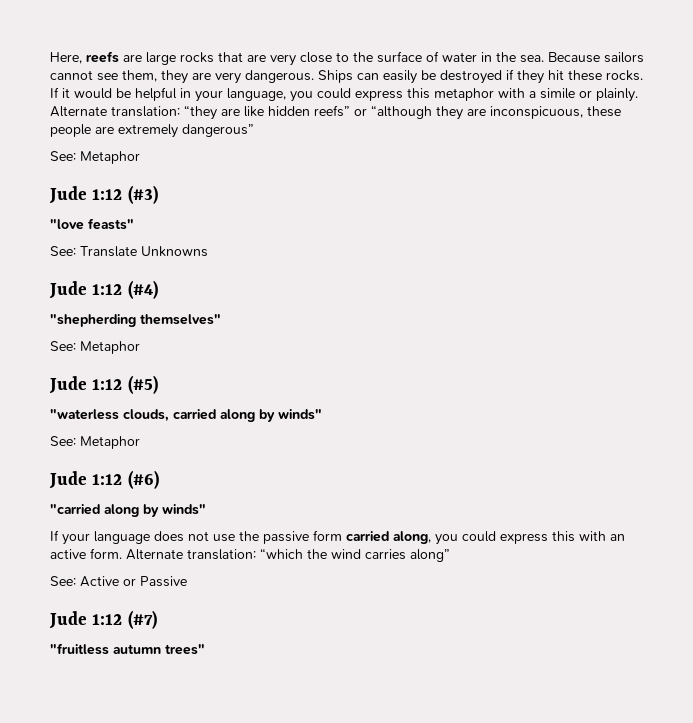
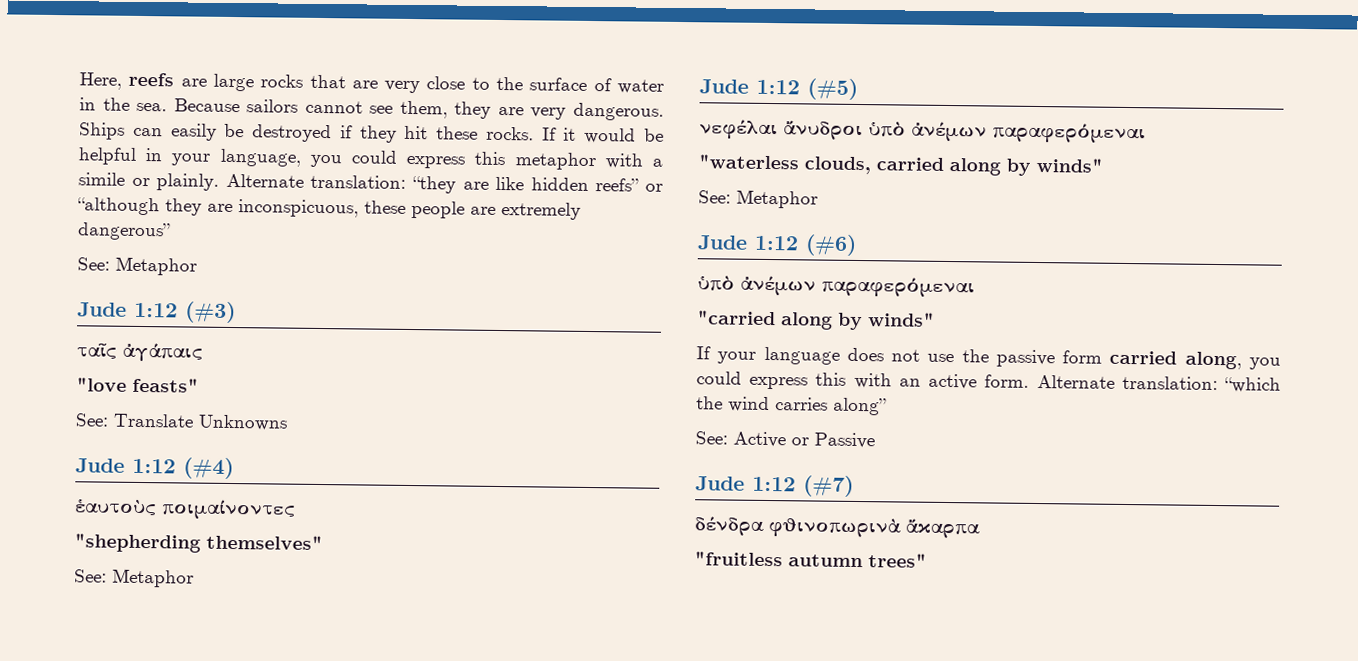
(158, 194) none -> [76,342,203,362] // ταῖς ἀγάπαις
(158, 289) none -> [74,499,296,521] // ἑαυτοὺς ποιμαίνοντες
(158, 384) none -> [699,119,1146,145] // νεφέλαι ἄνυδροι ὑπὸ ἀνέμων παραφερόμεναι
(159, 479) none -> [697,275,975,299] // ὑπὸ ἀνέμων παραφερόμεναι
(157, 619) none -> [694,516,980,539] // δένδρα φθινοπωρινὰ ἄκαρπα

